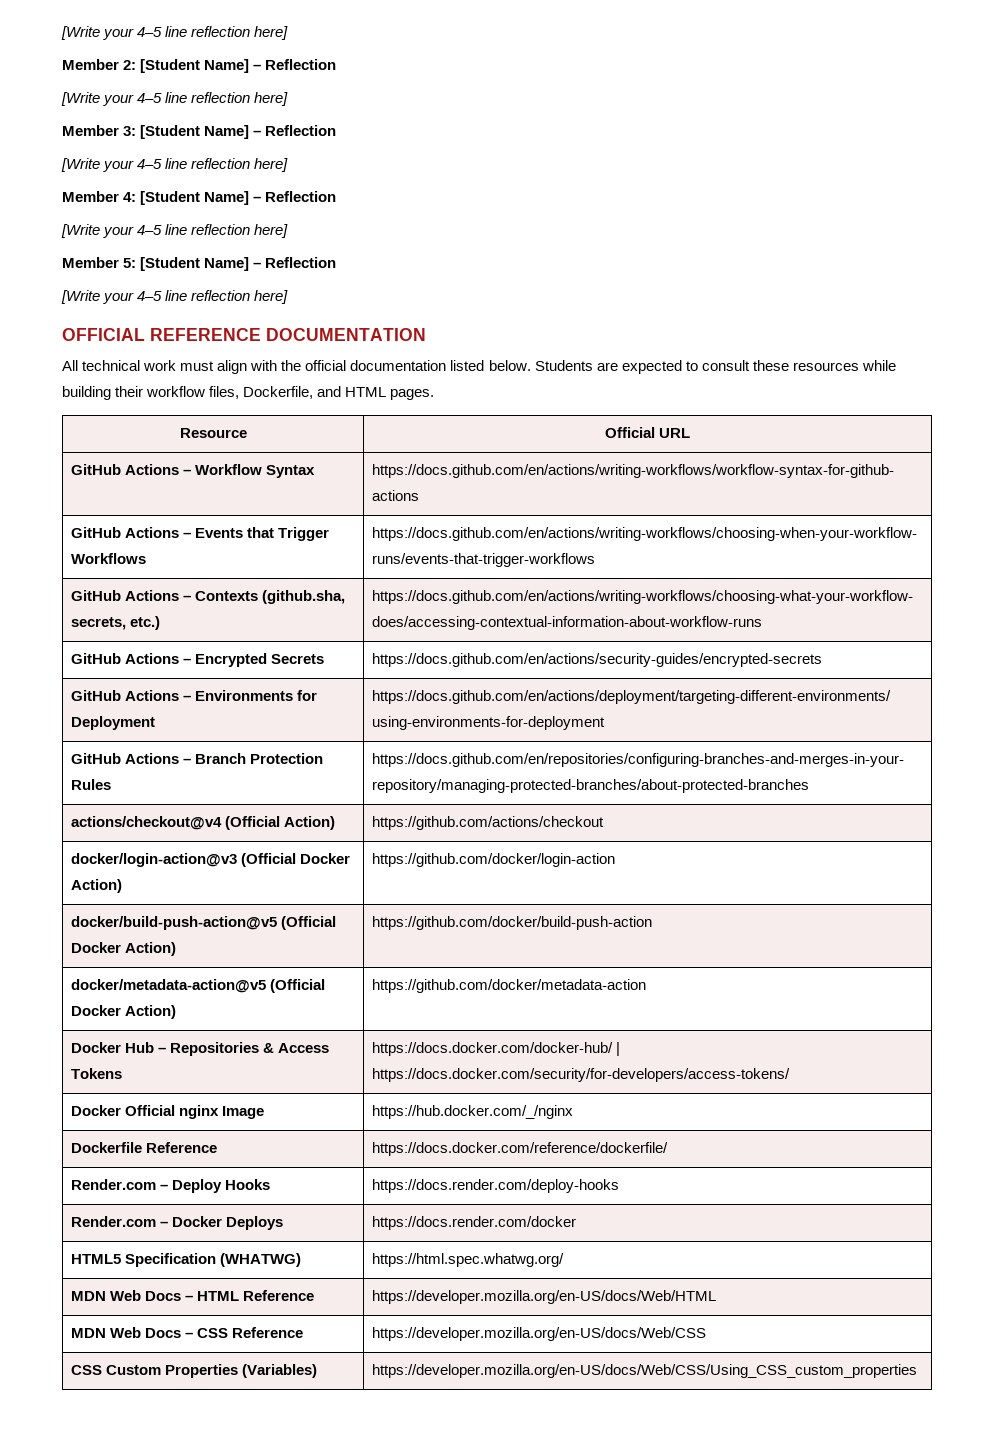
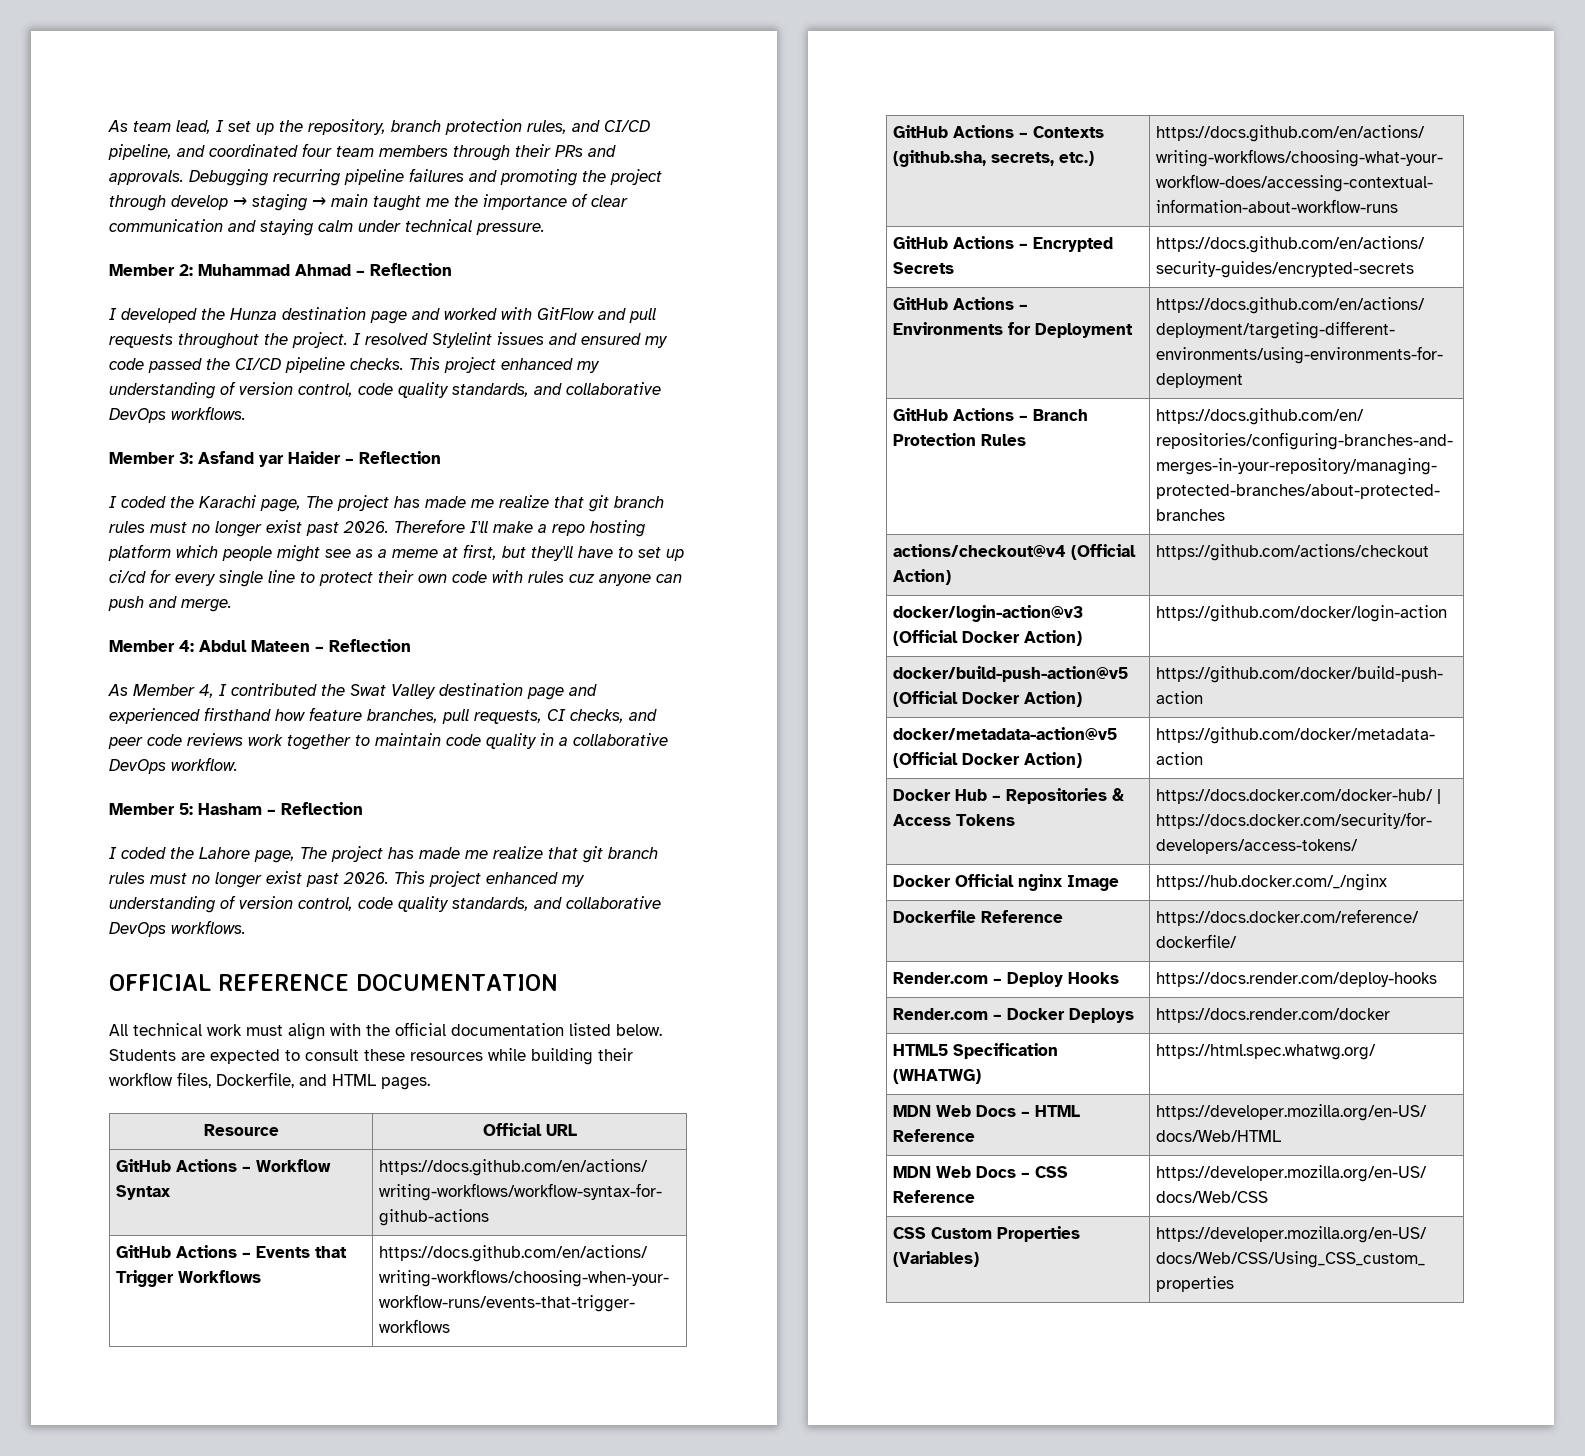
[61,26,289,40] [Write your 4–5 line reflection here] -> [108,119,651,135] [108,143,616,161] [109,168,662,186] [109,193,628,211] [109,219,545,236] As team lead, I set up the repository, branch protection rules, and CI/CD pipeline, and coordinated four team members through their PRs and approvals. Debugging recurring pipeline failures and promoting the project through develop → staging → main taught me the importance of clear communication and staying calm under technical pressure.
[140,59,337,73] [61,92,289,106] [Student Name] – Reflection // [Write your 4–5 line reflection here] -> [198,263,452,276] [109,307,656,324] [109,332,668,349] [109,357,600,373] [109,381,661,399] [109,406,246,423] Muhammad Ahmad – Reflection // I developed the Hunza destination page and worked with GitFlow and pull requests throughout the project. I resolved Stylelint issues and ensured my code passed the CI/CD pipeline checks. This project enhanced my understanding of version control, code quality standards, and collaborative DevOps workflows.
[140,125,337,139] [61,158,289,172] [Student Name] – Reflection // [Write your 4–5 line reflection here] -> [198,451,441,467] [109,495,664,512] [109,519,645,537] [108,544,684,562] [109,569,682,587] [108,596,232,612] Asfand yar Haider – Reflection // I coded the Karachi page, The project has made me realize that git branch rules must no longer exist past 2026. Therefore I'll make a repo hosting platform which people might see as a meme at first, but they'll have to set up ci/cd for every single line to protect their own code with rules cuz anyone can push and merge.
[140,191,337,205] [61,224,289,238] [Student Name] – Reflection // [Write your 4–5 line reflection here] -> [199,639,411,652] [108,683,597,700] [109,707,657,724] [108,733,668,750] [109,757,238,774] Abdul Mateen – Reflection // As Member 4, I contributed the Swat Valley destination page and experienced firsthand how feature branches, pull requests, CI checks, and peer code reviews work together to maintain code quality in a collaborative DevOps workflow.
[140,257,337,271] [61,290,289,304] [Student Name] – Reflection // [Write your 4–5 line reflection here] -> [198,802,363,815] [109,846,658,863] [109,871,585,888] [109,895,661,913] [109,920,246,937] Hasham – Reflection // I coded the Lahore page, The project has made me realize that git branch rules must no longer exist past 2026. This project enhanced my understanding of version control, code quality standards, and collaborative DevOps workflows.

